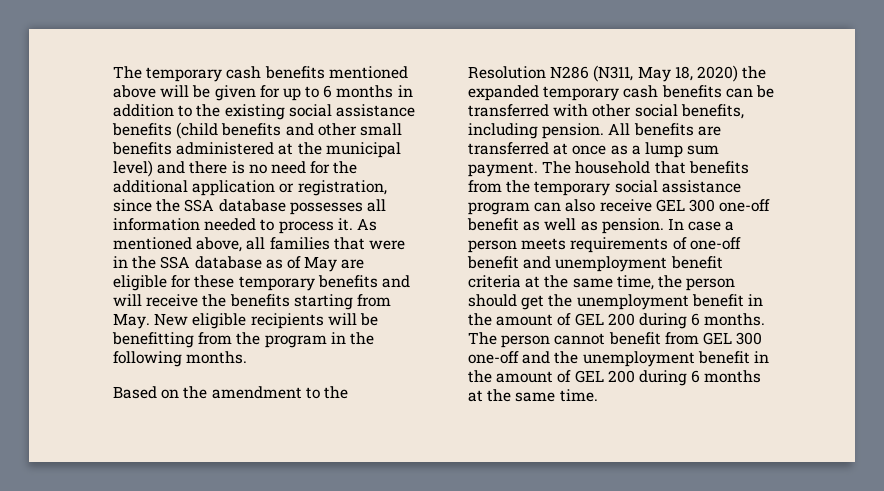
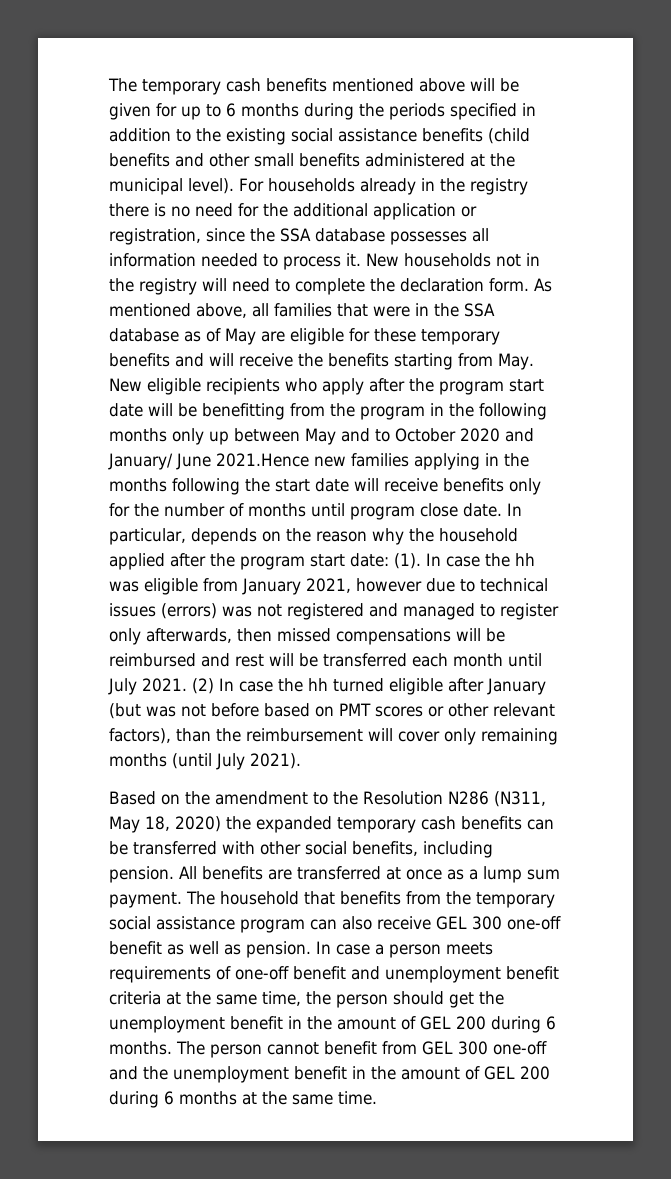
(394, 91) none -> [304,103,517,120] during the periods specified
[113,160,186,177] level) and -> [188,178,528,195] level). For households already in the registry
(353, 224) none -> [366,253,540,267] [109,278,529,295] New households not in the registry will need to complete the declaration form.
(324, 321) none -> [285,378,544,395] [109,403,143,417] who apply after the program start date
[186,351,248,364] months. -> [109,428,534,445] [108,453,529,470] [109,478,541,495] [109,503,522,520] [109,528,518,545] [109,553,535,570] [109,578,548,595] [109,603,559,620] [109,628,505,645] [109,653,542,667] [108,678,546,695] [109,703,555,719] [109,728,558,745] [109,753,301,770] months only up between May and to October 2020 and January/ June 2021.Hence new families applying in the months following the start date will receive benefits only for the number of months until program close date. In particular, depends on the reason why the household applied after the program start date: (1). In case the hh was eligible from January 2021, however due to technical issues (errors) was not registered and managed to register only afterwards, then missed compensations will be reimbursed and rest will be transferred each month until July 2021. (2) In case the hh turned eligible after January (but was not before based on PMT scores or other relevant factors), than the reimbursement will cover only remaining months (until July 2021).

